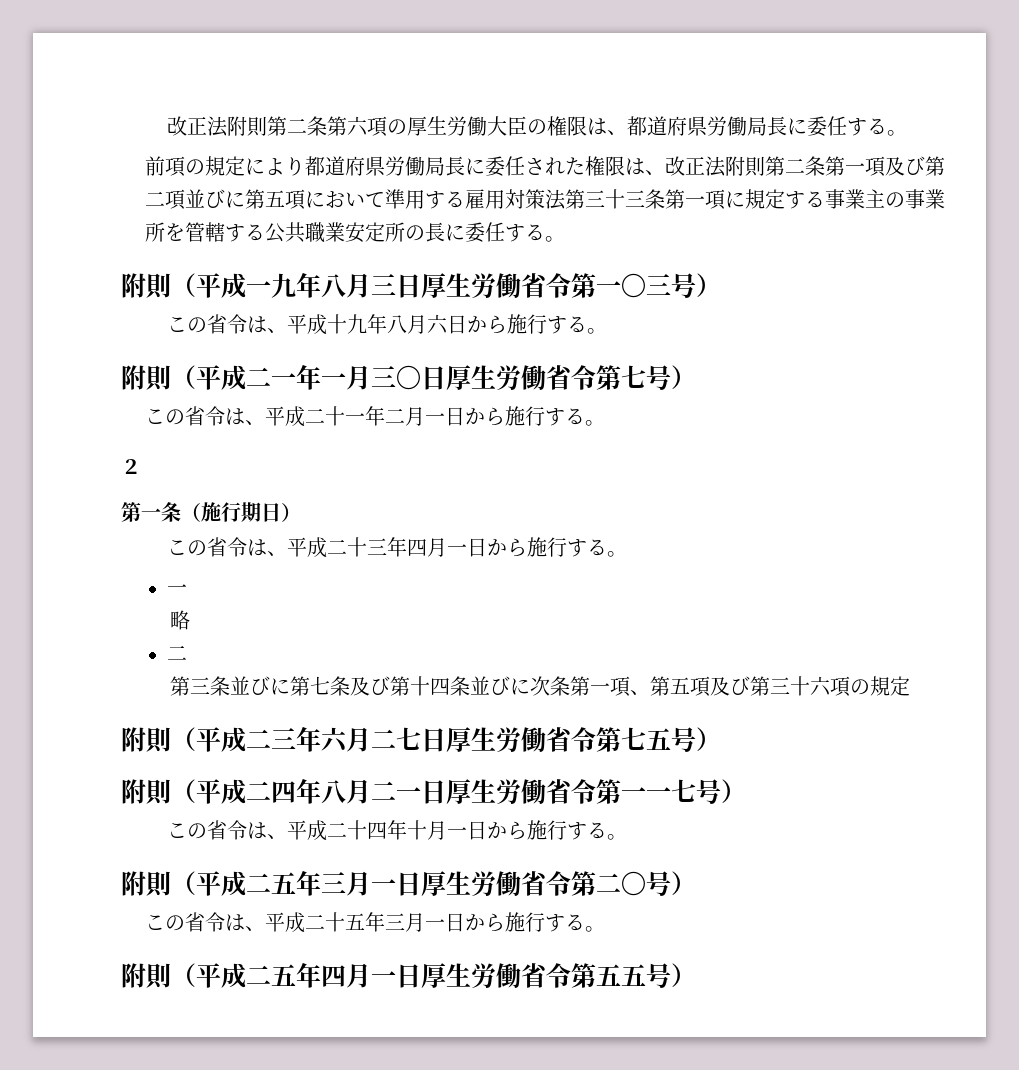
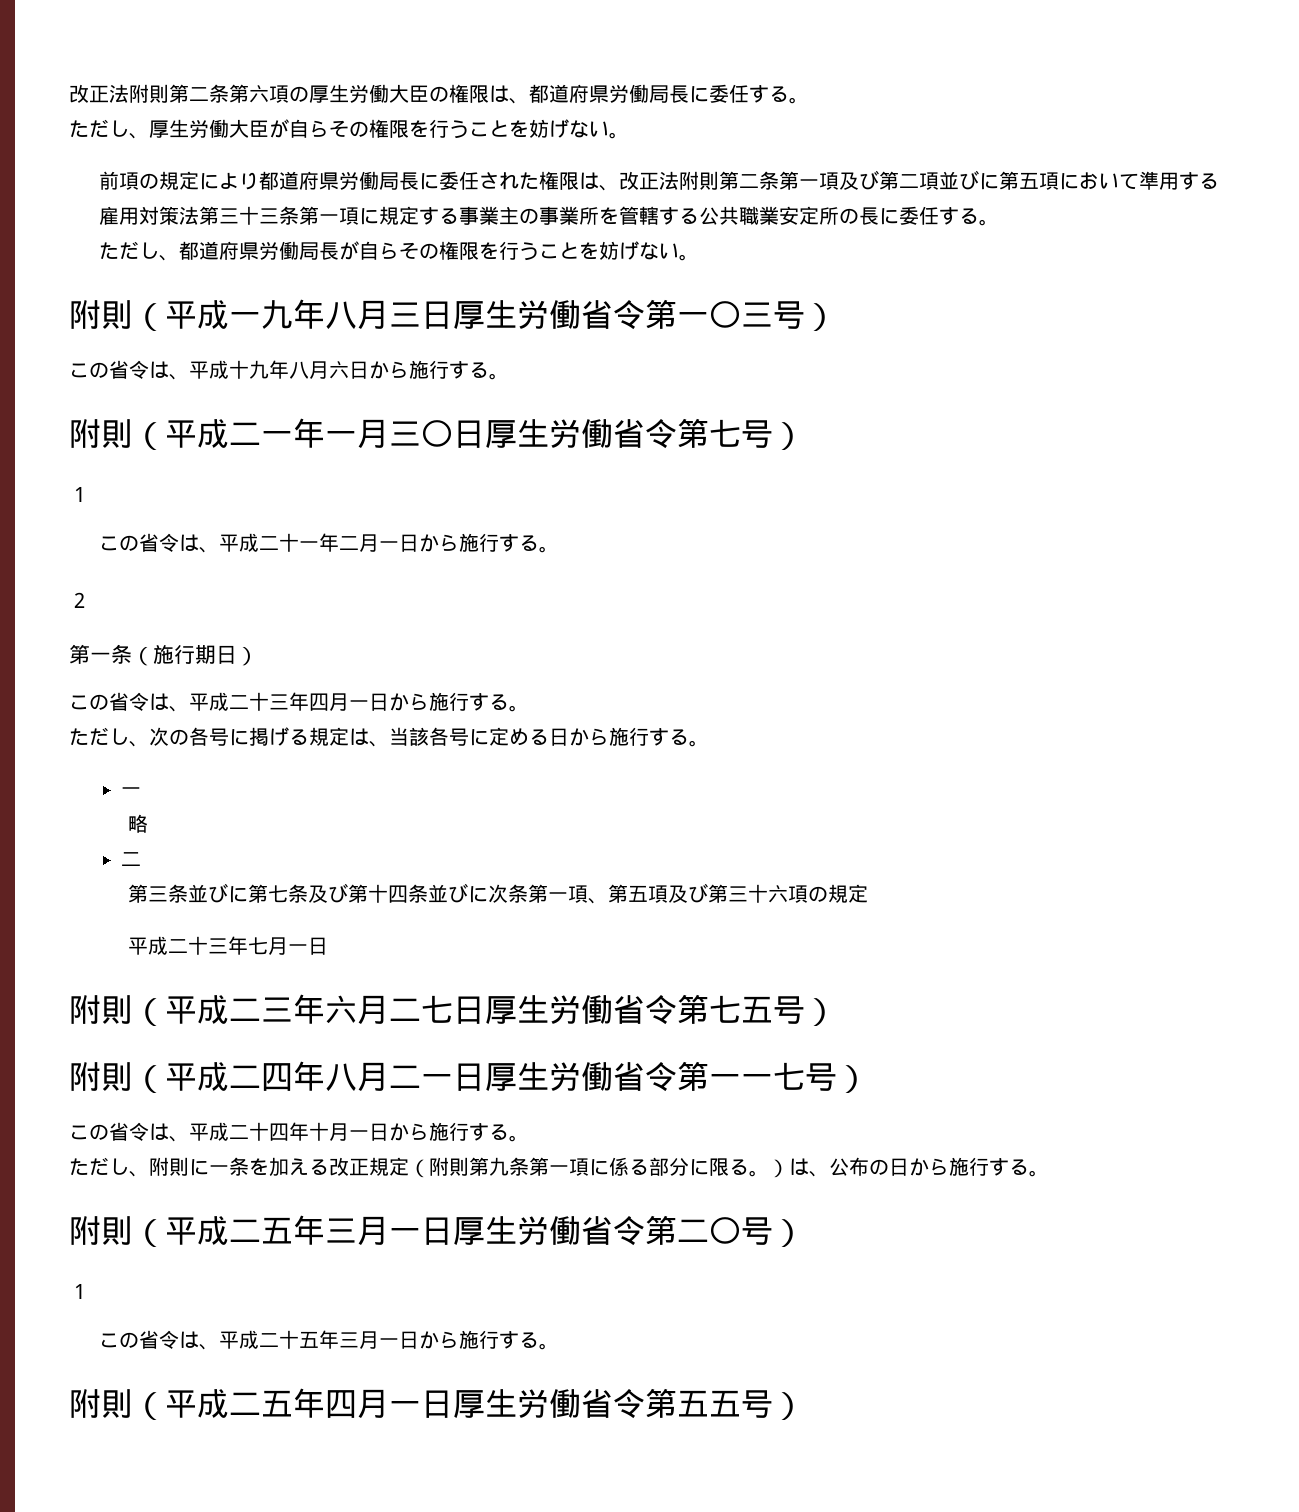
(908, 133) none -> [69,119,629,139] // ただし、厚生労働大臣が自らその権限を行うことを妨げない。
(566, 239) none -> [98,241,699,261] // ただし、都道府県労働局長が自らその権限を行うことを妨げない。
(696, 377) none -> [69,486,90,502] // １
(628, 554) none -> [69,727,709,747] // ただし、次の各号に掲げる規定は、当該各号に定める日から施行する。
(910, 686) none -> [128,936,329,955] // 平成二十三年七月一日
(628, 837) none -> [69,1157,1049,1178] // ただし、附則に一条を加える改正規定（附則第九条第一項に係る部分に限る。）は、公布の日から施行する。
(696, 883) none -> [69,1283,90,1299] // １

